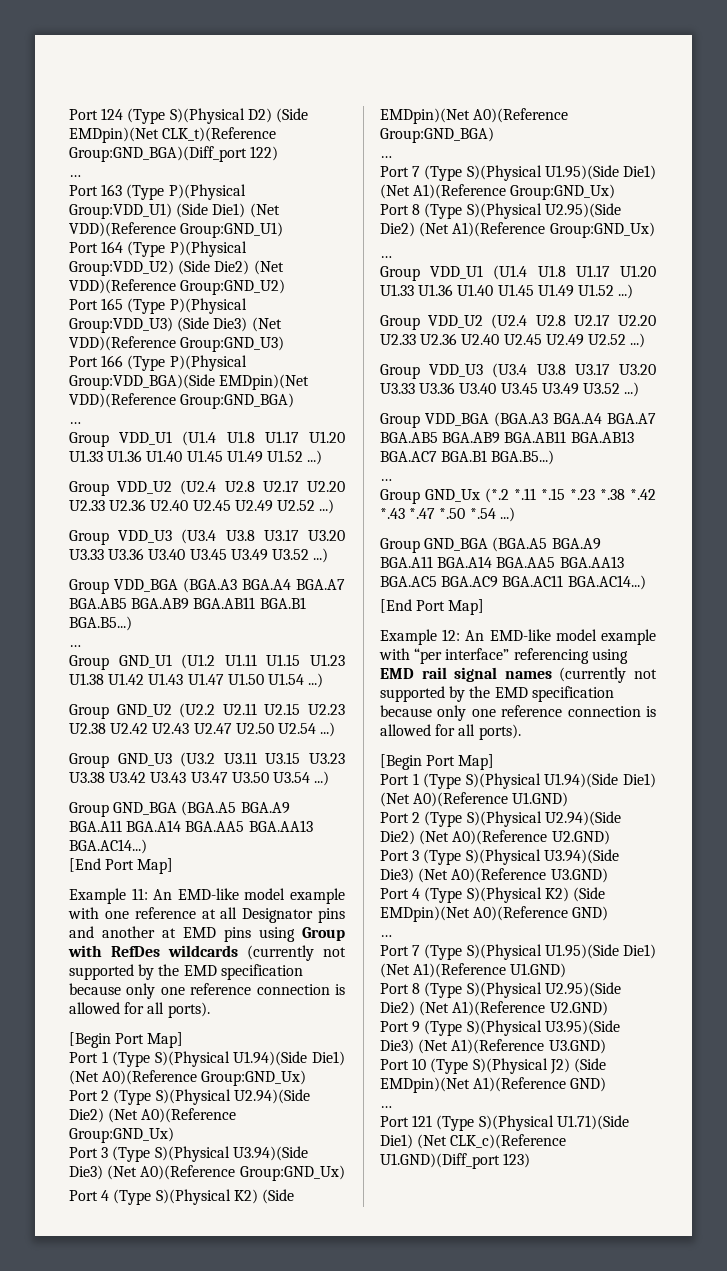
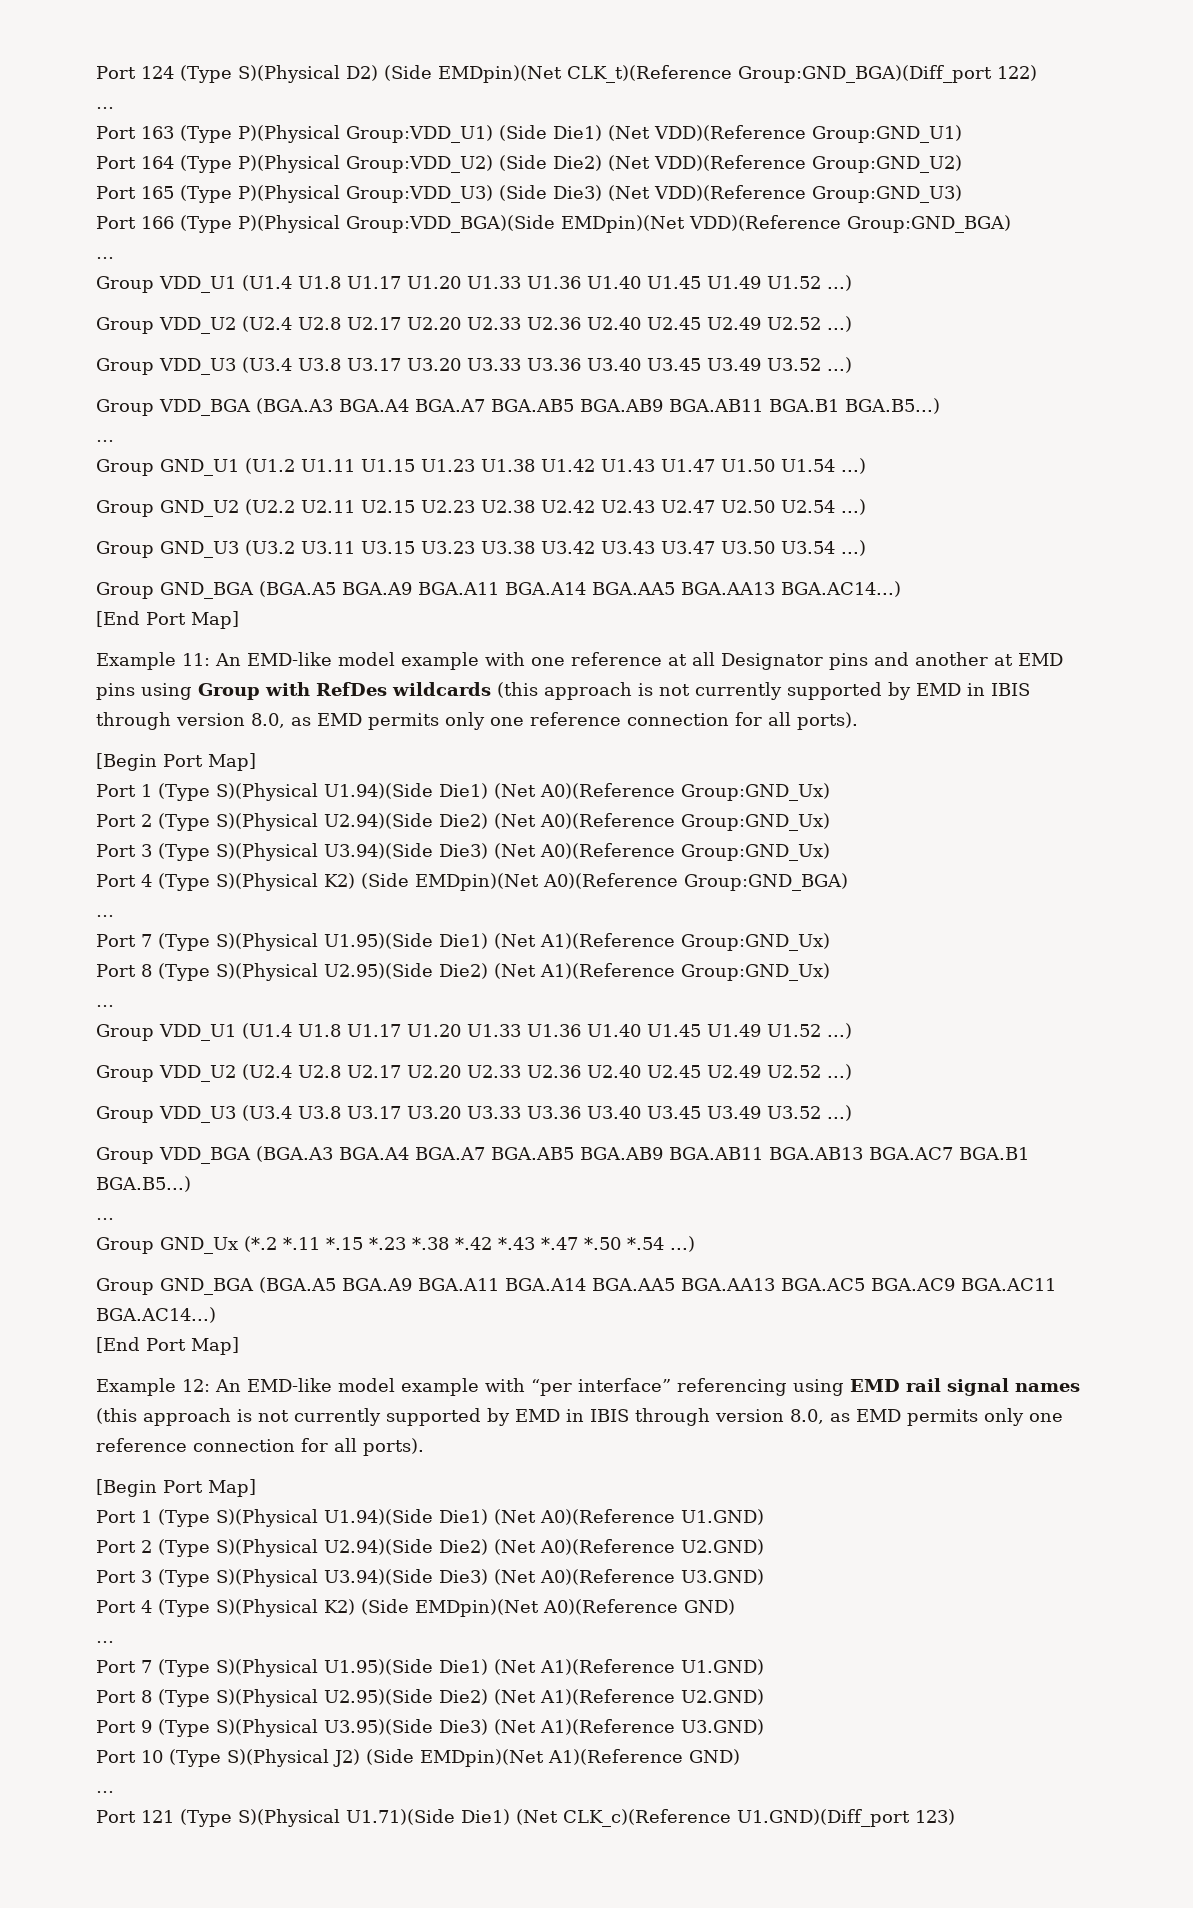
[247,945,346,961] [69,964,303,980] [69,983,345,999] [69,1002,120,1014] (currently not supported by the EMD specification because only one reference connection is allowed -> [497,682,1030,700] [96,712,729,730] (this approach is not currently supported by EMD in IBIS through version 8.0, as EMD permits only one reference connection
[559,667,657,683] [380,686,614,702] [380,705,656,721] [380,724,431,736] (currently not supported by the EMD specification because only one reference connection is allowed -> [96,1408,1063,1426] [96,1438,295,1452] (this approach is not currently supported by EMD in IBIS through version 8.0, as EMD permits only one reference connection

